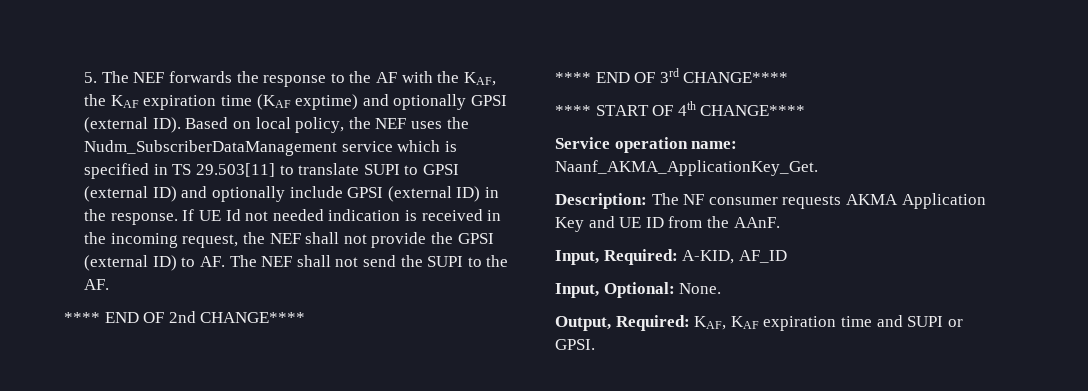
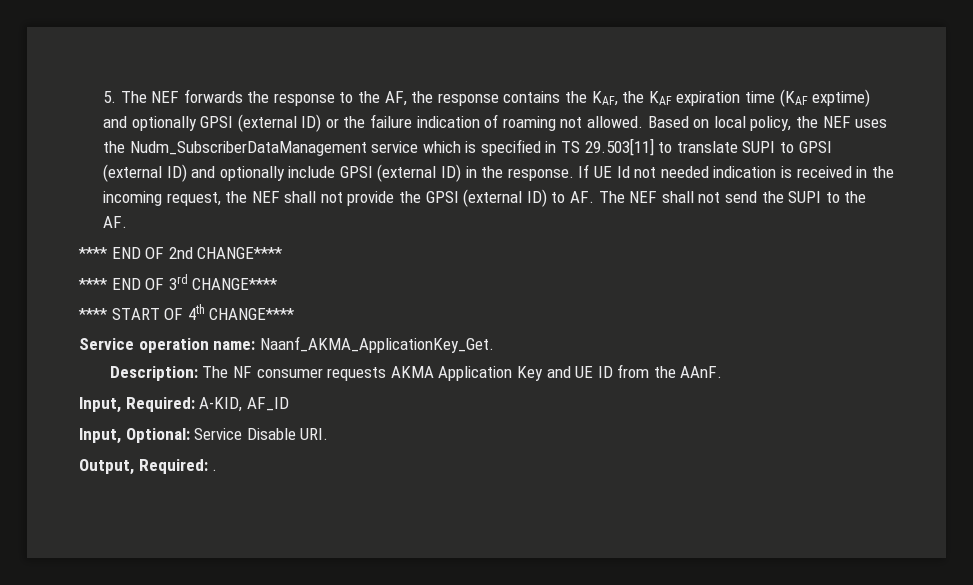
[376,71,433,83] AF with -> [384,91,561,106] AF, the response contains
[152,117,181,133] ID). -> [301,114,644,132] ID) or the failure indication of roaming not allowed.
[679,283,722,294] None. -> [194,428,329,440] Service Disable URI.
[694,315,963,331] [555,339,595,350] KAF, KAF expiration time and SUPI or GPSI. -> [212,469,218,471] .

